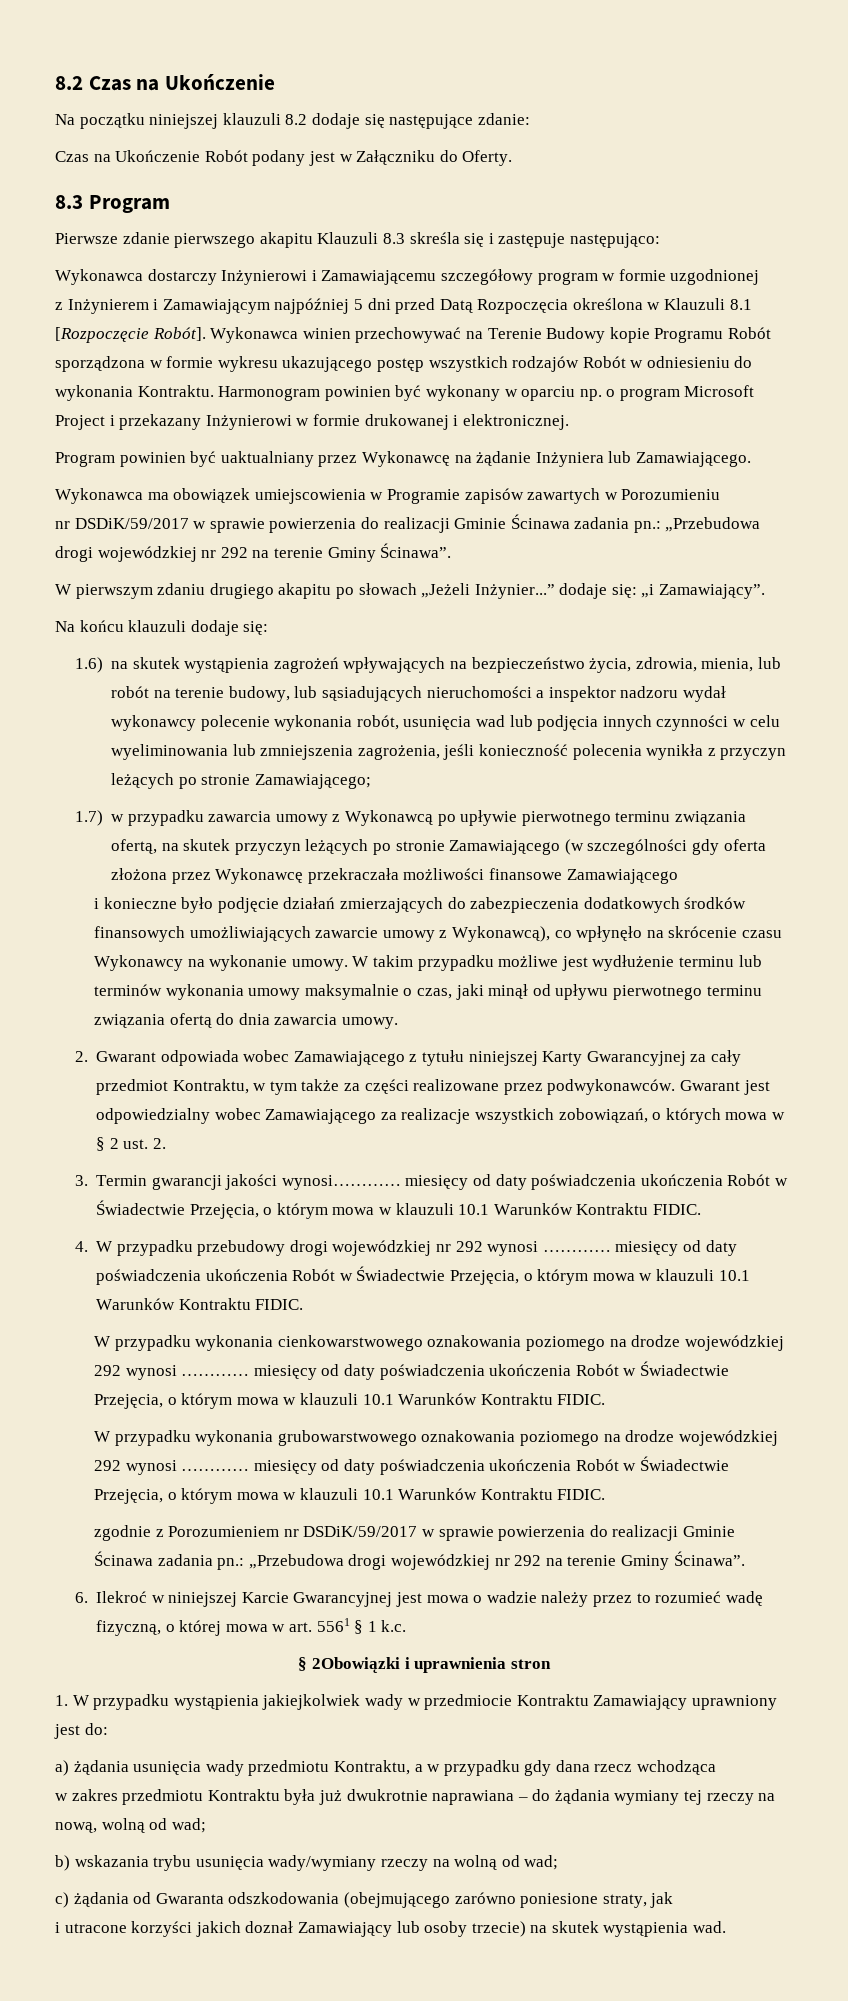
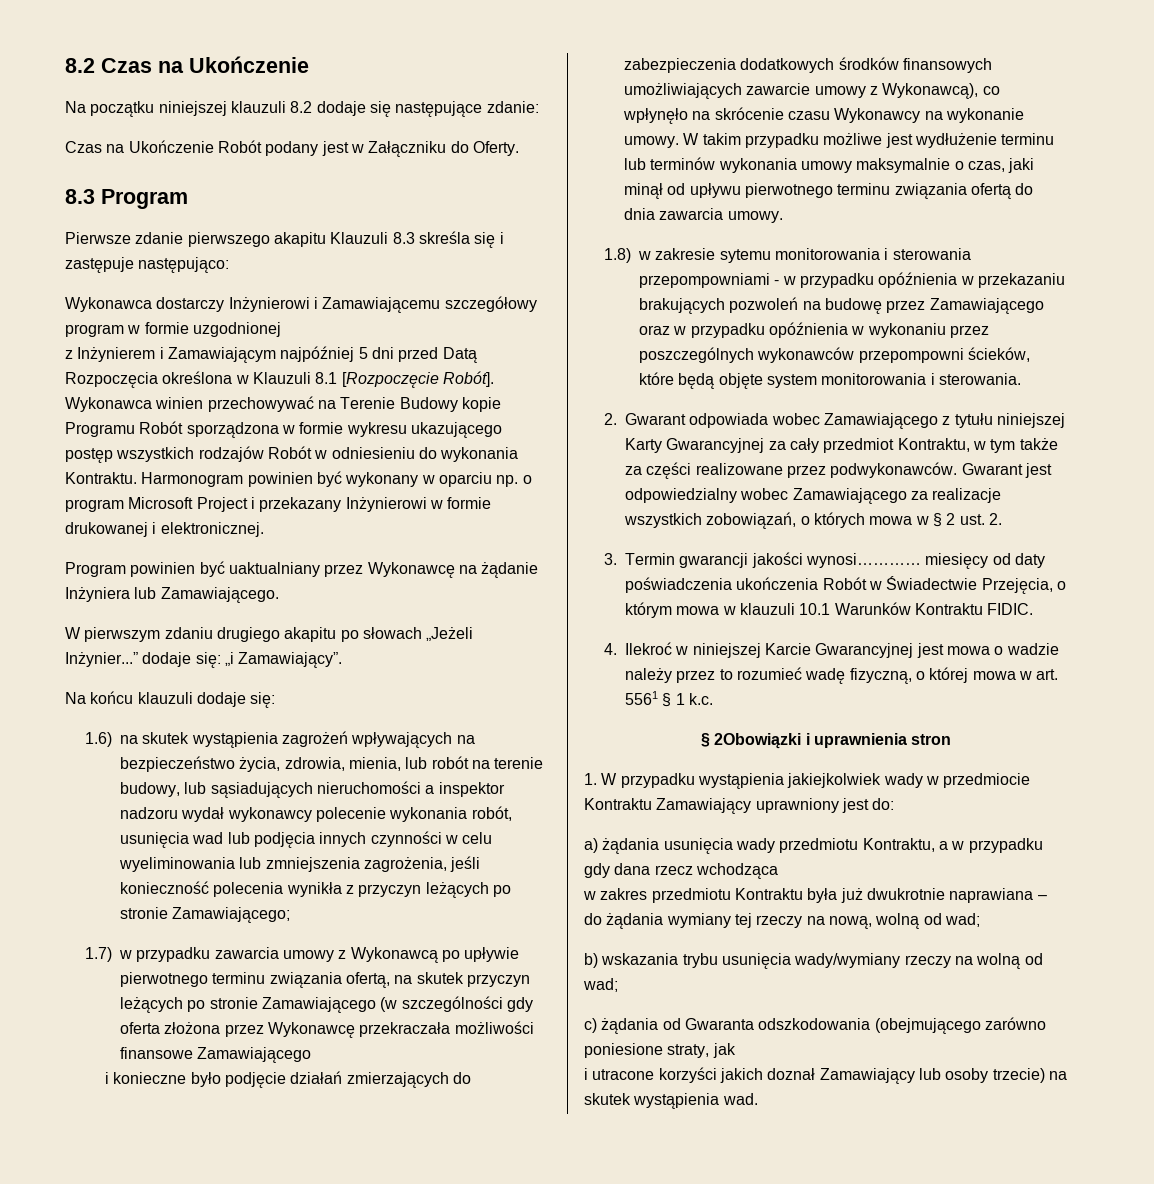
[55,488,721,504] [55,514,761,533] [55,543,452,562] // Wykonawca ma obowiązek umiejscowienia w Programie zapisów zawartych w Porozumieniu // nr DSDiK/59/2017 w sprawie powierzenia do realizacji Gminie Ścinawa zadania pn.: „Przebudowa drogi wojewódzkiej nr 292 na terenie Gminy Ścinawa”. -> (279, 595) none
(399, 1023) none -> [604,248,971,263] [639,272,1065,288] [639,297,1044,314] [639,322,989,338] [639,347,1031,363] [639,372,1021,389] // 1.8) w zakresie sytemu monitorowania i sterowania przepompowniami - w przypadku opóźnienia w przekazaniu brakujących pozwoleń na budowę przez Zamawiającego oraz w przypadku opóźnienia w wykonaniu przez poszczególnych wykonawców przepompowni ścieków, które będą objęte system monitorowania i sterowania.
[96,1240,737,1256] [96,1266,750,1285] [96,1298,304,1310] [94,1335,784,1351] [94,1361,729,1380] [94,1393,606,1409] [94,1430,778,1446] [94,1456,729,1475] [94,1488,606,1504] [94,1525,735,1541] [94,1551,745,1570] [74,1592,88,1603] W przypadku przebudowy drogi wojewódzkiej nr 292 wynosi ………… miesięcy od daty poświadczenia ukończenia Robót w Świadectwie Przejęcia, o którym mowa w klauzuli 10.1 Warunków Kontraktu FIDIC. // W przypadku wykonania cienkowarstwowego oznakowania poziomego na drodze wojewódzkiej 292 wynosi ………… miesięcy od daty poświadczenia ukończenia Robót w Świadectwie Przejęcia, o którym mowa w klauzuli 10.1 Warunków Kontraktu FIDIC. // W przypadku wykonania grubowarstwowego oznakowania poziomego na drodze wojewódzkiej 292 wynosi ………… miesięcy od daty poświadczenia ukończenia Robót w Świadectwie Przejęcia, o którym mowa w klauzuli 10.1 Warunków Kontraktu FIDIC. // zgodnie z Porozumieniem nr DSDiK/59/2017 w sprawie powierzenia do realizacji Gminie Ścinawa zadania pn.: „Przebudowa drogi wojewódzkiej nr 292 na terenie Gminy Ścinawa”. // 6. -> (618, 649) none

